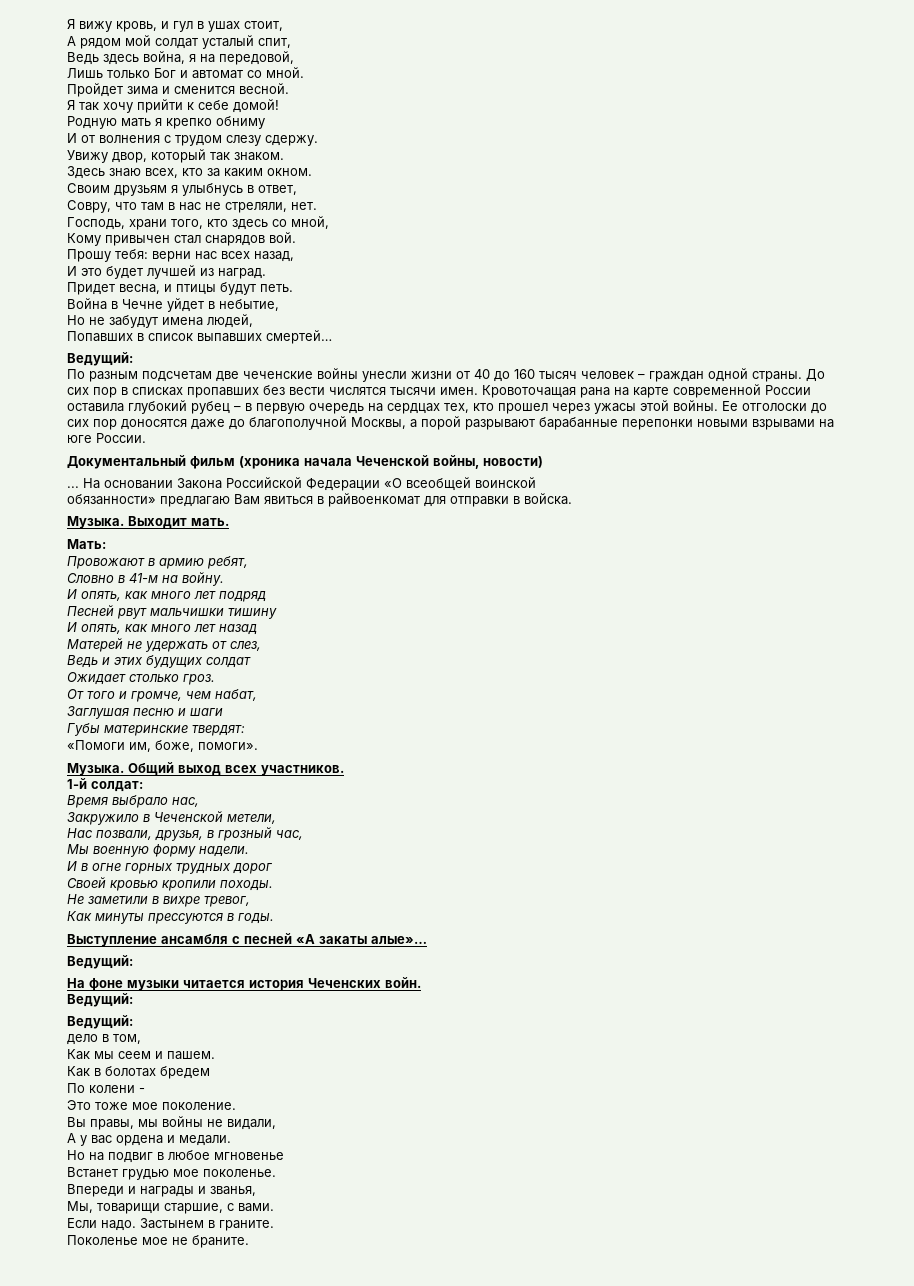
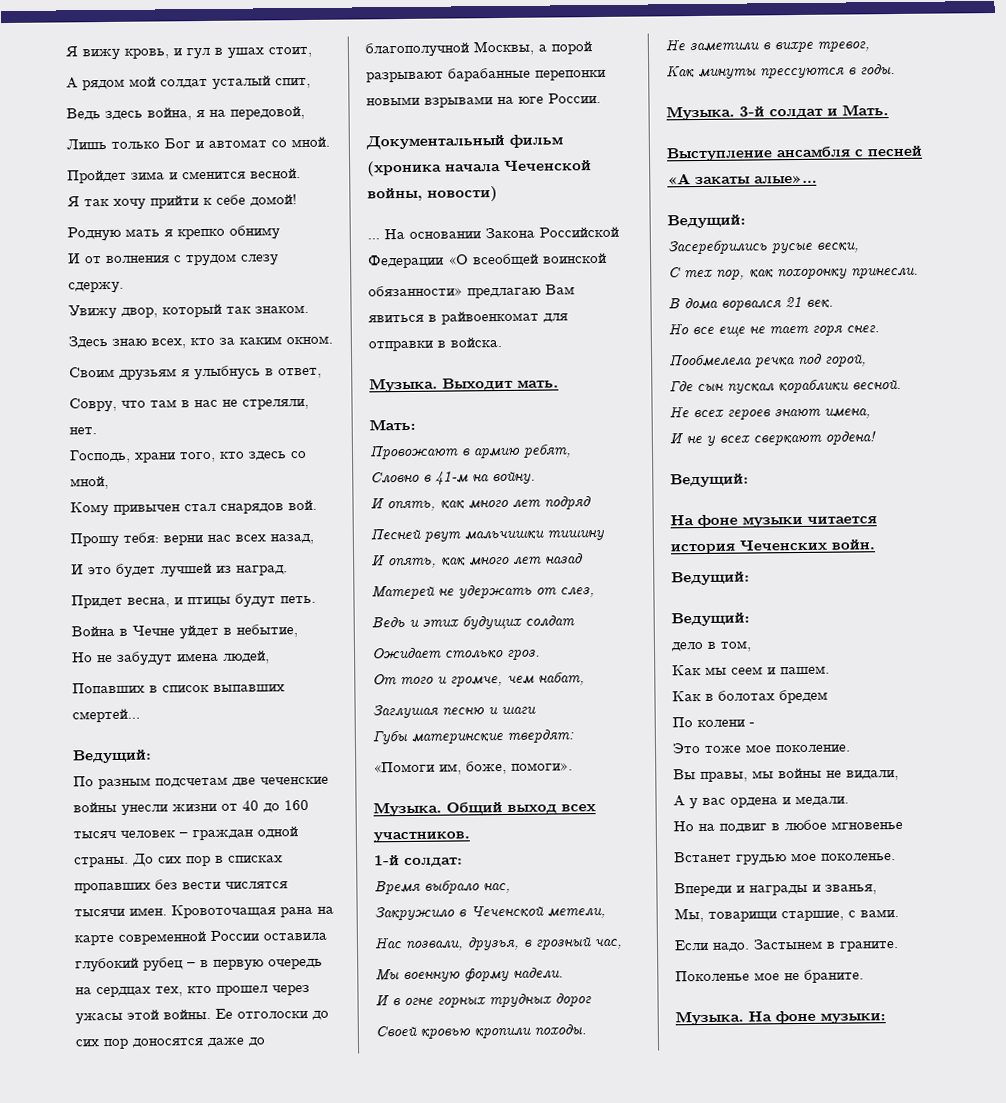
(274, 918) none -> [666,104,889,121] // Музыка. 3-й солдат и Мать.
(133, 962) none -> [667,239,859,256] [668,267,919,281] [668,296,834,312] [668,323,880,337] [669,353,867,369] [669,378,902,395] [669,406,871,421] [669,431,876,447] [670,473,749,488] // Засеребрились русые вески, // С тех пор, как похоронку принесли. // В дома ворвался 21 век. // Но все еще не тает горя снег. // Пообмелела речка под горой, // Где сын пускал кораблики весной. // Не всех героев знают имена, // И не у всех сверкают ордена! // Ведущий:
(249, 1241) none -> [675,1010,886,1026] // Музыка. На фоне музыки:

